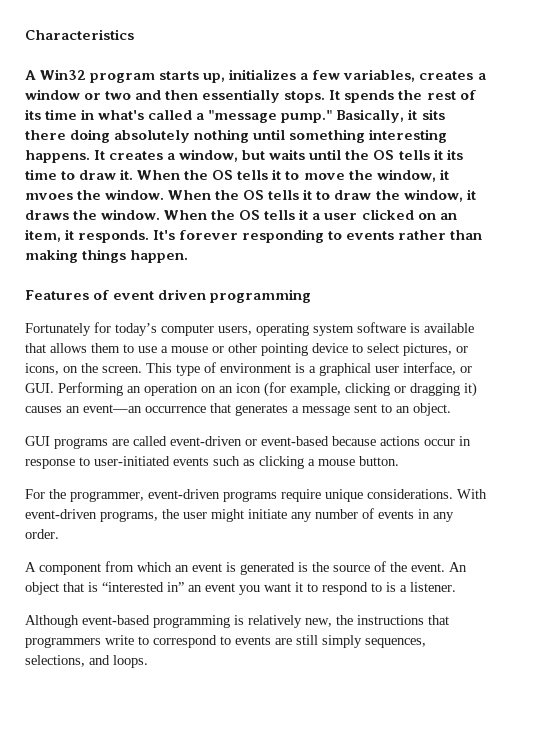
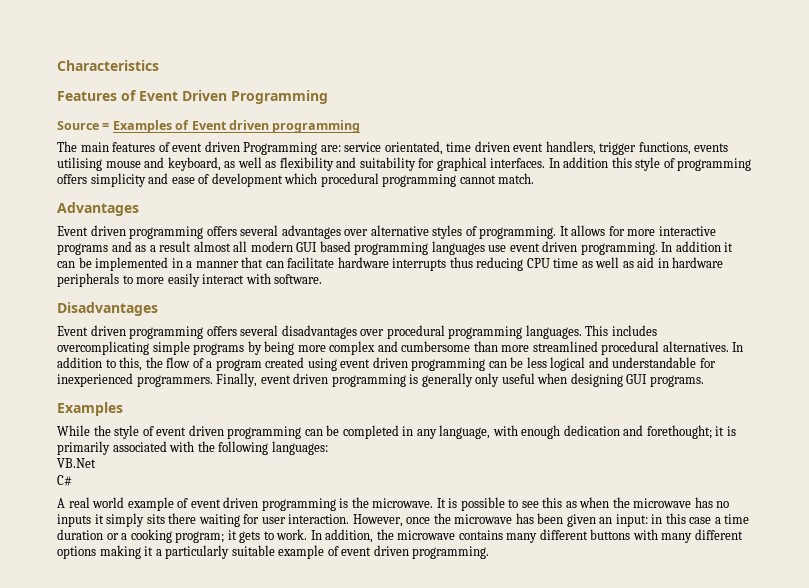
[25,69,486,83] [25,89,476,103] [25,109,445,123] [25,129,448,143] [25,149,463,163] [25,169,449,182] [25,189,476,202] [25,209,457,220] [25,229,483,243] [25,249,189,263] [25,289,312,303] [25,322,474,336] [25,343,468,356] [25,362,472,376] [25,382,477,397] [25,403,451,416] [25,436,471,449] [25,456,399,469] [25,489,487,502] [25,508,454,522] [25,529,59,539] [25,561,467,575] [25,582,456,595] [25,615,449,628] [25,635,426,648] [25,655,148,668] A Win32 program starts up, initializes a few variables, creates a window or two and then essentially stops. It spends the rest of its time in what's called a "message pump." Basically, it sits there doing absolutely nothing until something interesting happens. It creates a window, but waits until the OS tells it its time to draw it. When the OS tells it to move the window, it mvoes the window. When the OS tells it to draw the window, it draws the window. When the OS tells it a user clicked on an item, it responds. It's forever responding to events rather than making things happen. // Features of event driven programming // Fortunately for today’s computer users, operating system software is available that allows them to use a mouse or other pointing device to select pictures, or icons, on the screen. This type of environment is a graphical user interface, or GUI. Performing an operation on an icon (for example, clicking or dragging it) causes an event—an occurrence that generates a message sent to an object. // GUI programs are called event-driven or event-based because actions occur in response to user-initiated events such as clicking a mouse button. // For the programmer, event-driven programs require unique considerations. With event-driven programs, the user might initiate any number of events in any order. // A component from which an event is generated is the source of the event. An object that is “interested in” an event you want it to respond to is a listener. // Although event-based programming is relatively new, the instructions that programmers write to correspond to events are still simply sequences, selections, and loops. -> [57,90,328,104] [57,120,361,133] [57,141,729,155] [57,157,752,171] [57,173,535,187] [57,202,139,216] [57,225,716,239] [57,241,734,255] [57,257,724,271] [57,273,323,287] [57,302,158,316] [57,325,657,339] [57,341,744,355] [57,357,716,371] [57,373,704,387] [57,402,123,416] [57,425,736,439] [57,441,328,455] [57,458,96,468] [57,475,72,486] [57,497,730,511] [57,513,750,527] [57,529,743,543] [57,545,490,559] Features of Event Driven Programming // Source = Examples of Event driven programming // The main features of event driven Programming are: service orientated, time driven event handlers, trigger functions, events utilising mouse and keyboard, as well as flexibility and suitability for graphical interfaces. In addition this style of programming offers simplicity and ease of development which procedural programming cannot match. // Advantages // Event driven programming offers several advantages over alternative styles of programming. It allows for more interactive programs and as a result almost all modern GUI based programming languages use event driven programming. In addition it can be implemented in a manner that can facilitate hardware interrupts thus reducing CPU time as well as aid in hardware peripherals to more easily interact with software. // Disadvantages // Event driven programming offers several disadvantages over procedural programming languages. This includes overcomplicating simple programs by being more complex and cumbersome than more streamlined procedural alternatives. In addition to this, the flow of a program created using event driven programming can be less logical and understandable for inexperienced programmers. Finally, event driven programming is generally only useful when designing GUI programs. // Examples // While the style of event driven programming can be completed in any language, with enough dedication and forethought; it is primarily associated with the following languages: // VB.Net // C# // A real world example of event driven programming is the microwave. It is possible to see this as when the microwave has no inputs it simply sits there waiting for user interaction. However, once the microwave has been given an input: in this case a time duration or a cooking program; it gets to work. In addition, the microwave contains many different buttons with many different options making it a particularly suitable example of event driven programming.

